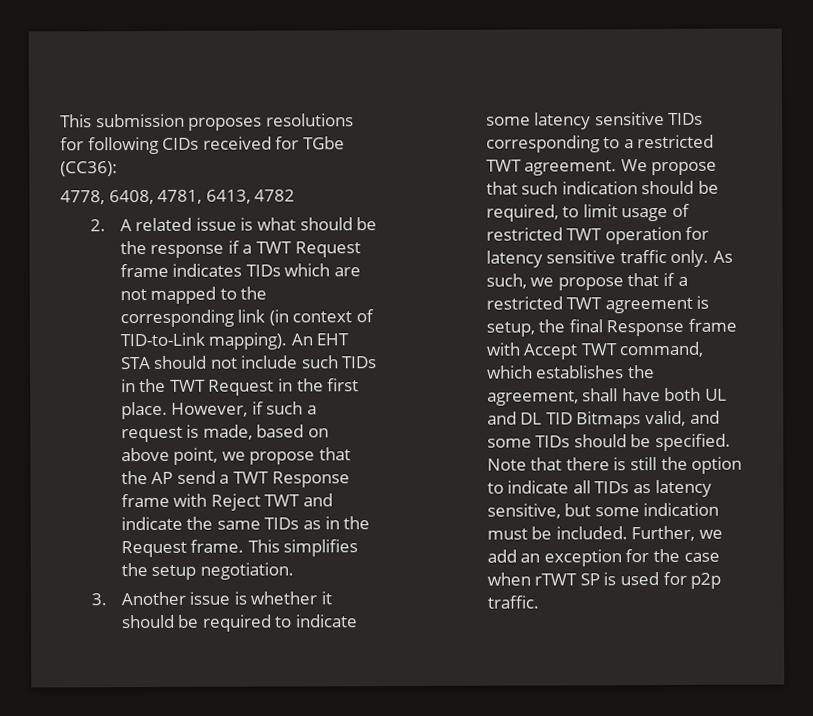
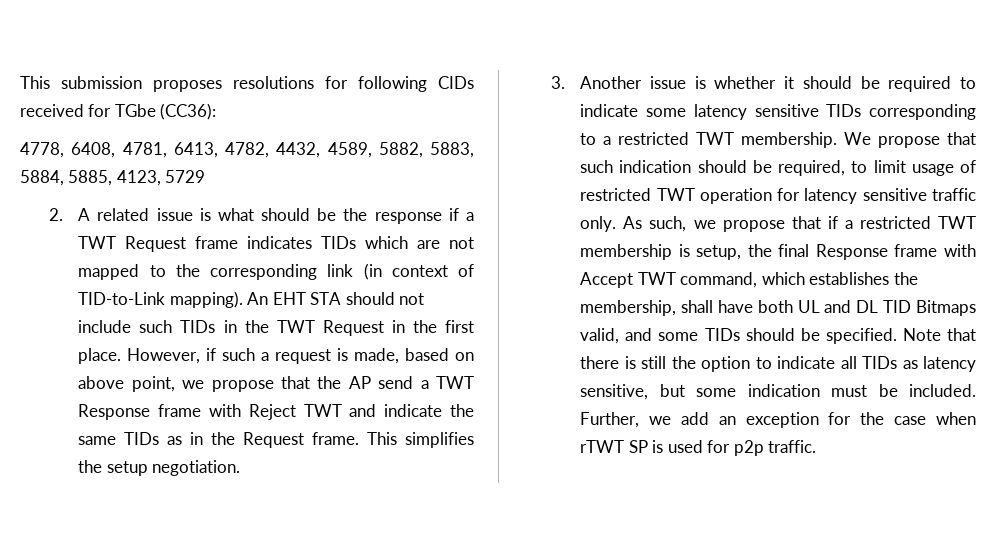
[254,189,296,202] 4782 -> [225,142,474,158] [20,170,206,186] 4782, 4432, 4589, 5882, 5883, 5884, 5885, 4123, 5729
[524,160,618,176] agreement. -> [741,132,838,148] membership.
[604,297,693,314] agreement -> [580,244,673,260] membership
[486,390,579,406] agreement, -> [580,300,677,316] membership,

